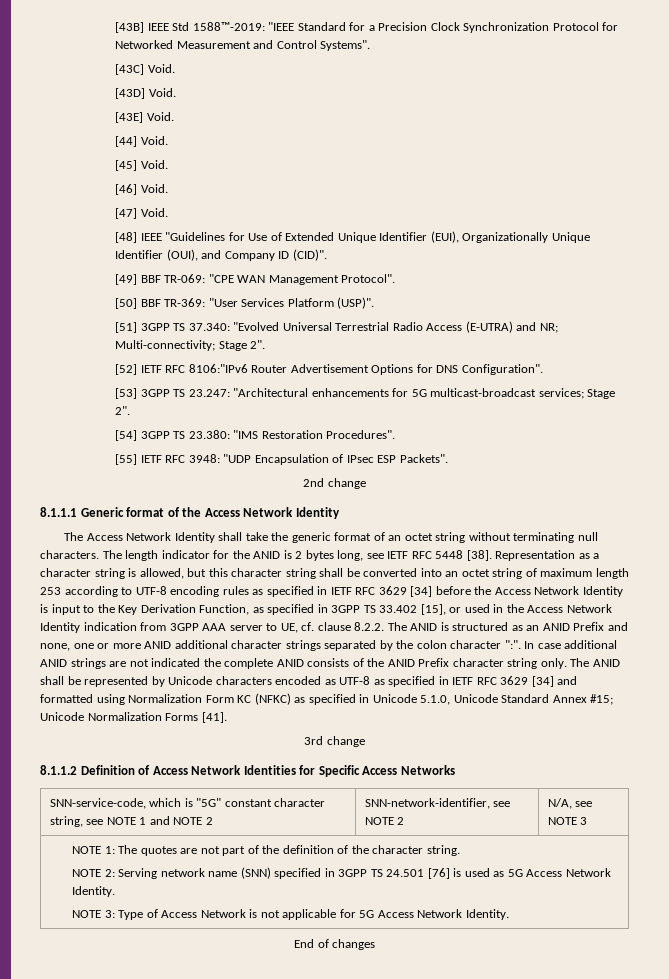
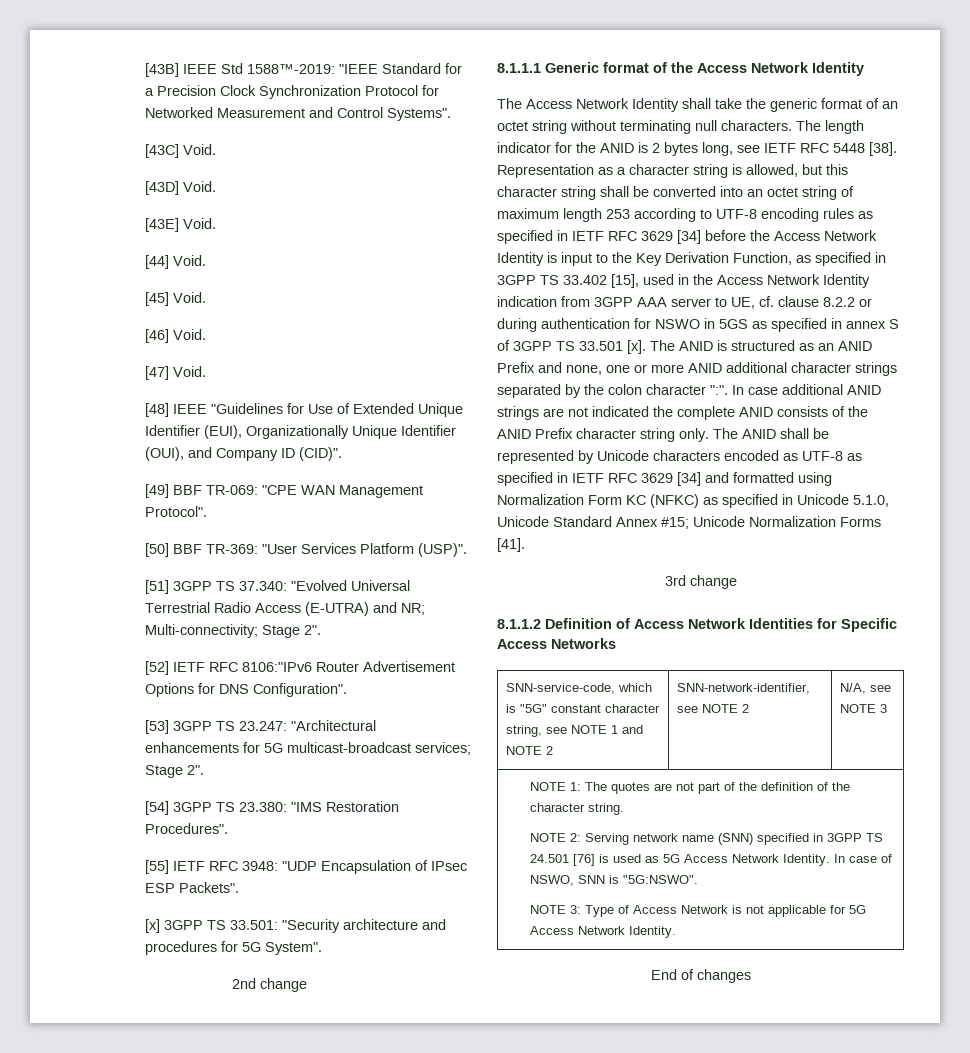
(448, 458) none -> [145,919,447,933] [145,941,323,955] // [x] 3GPP TS 33.501: "Security architecture and procedures for 5G System".
[449,607,462,613] or -> (639, 281) none
[354,622,385,631] 8.2.2. -> [823,297,872,307] [497,318,899,332] [497,340,646,354] 8.2.2 or during authentication for NSWO in 5GS as specified in annex S of 3GPP TS 33.501 [x].
(116, 891) none -> [834,854,893,863] [530,875,699,886] In case of NSWO, SNN is "5G:NSWO".

